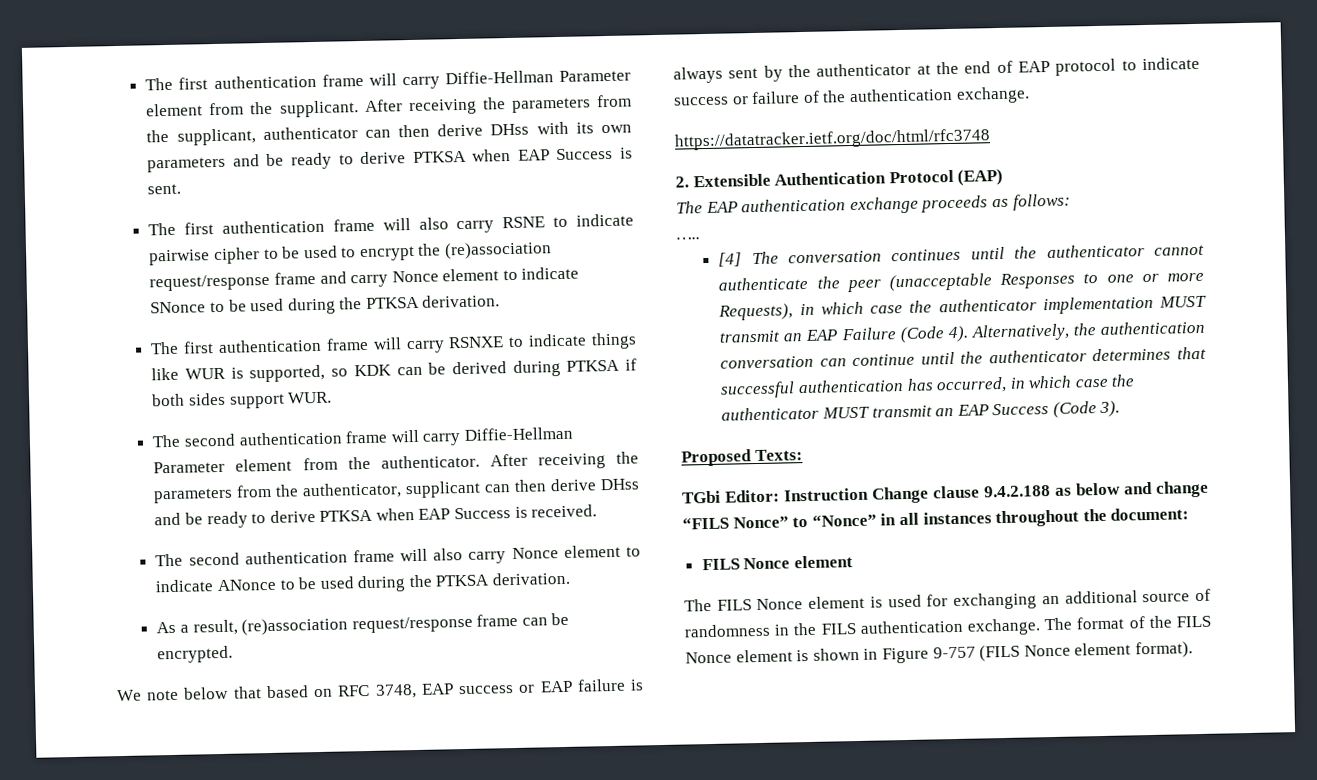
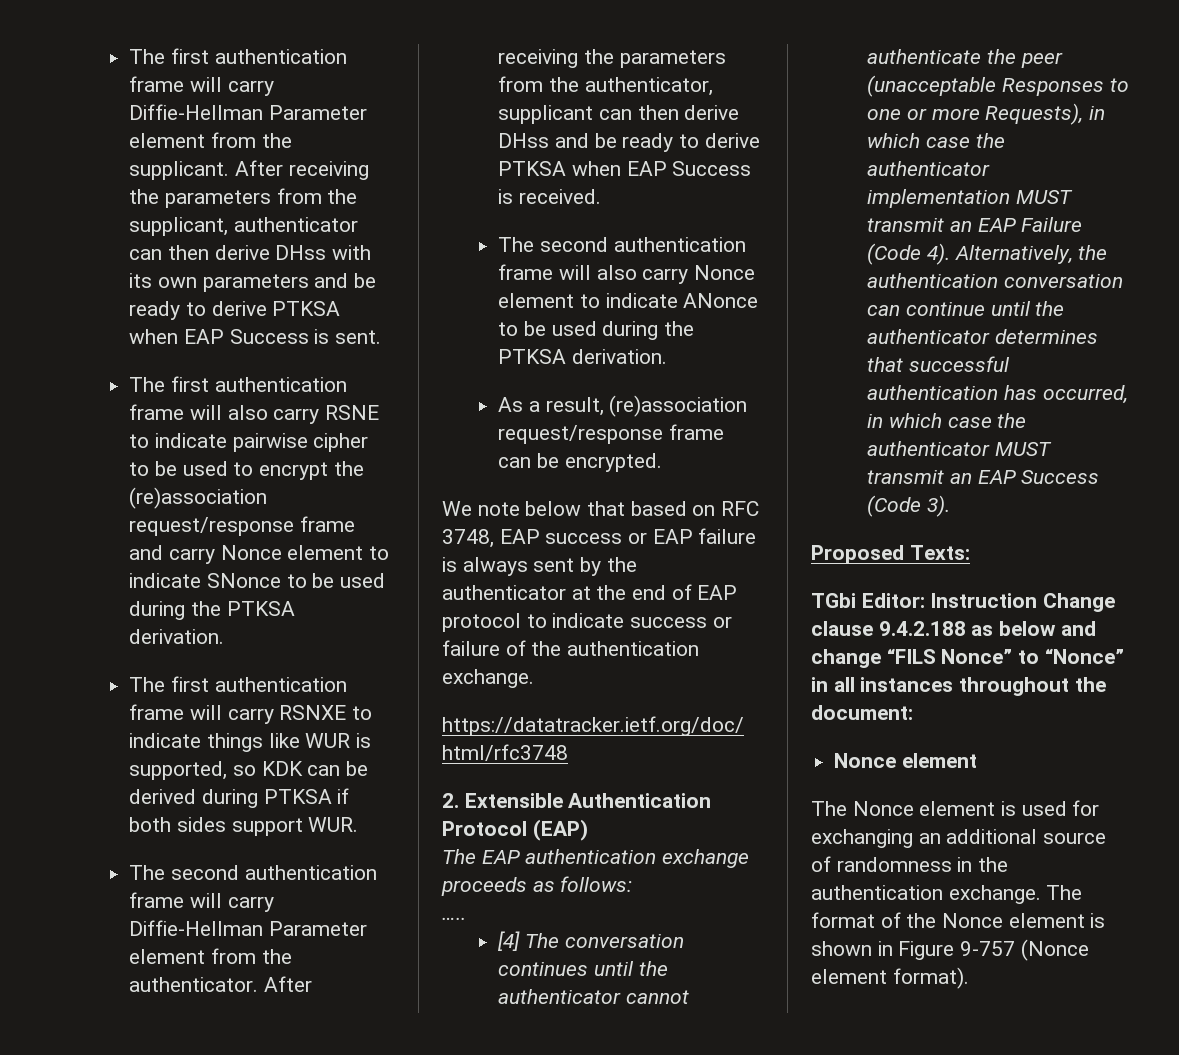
[701,558,740,571] FILS -> (913, 712) none
[716,599,752,611] FILS -> (847, 808) none
[820,623,857,635] FILS -> (1009, 864) none
[1176,615,1211,628] FILS -> (937, 920) none
[979,644,1071,662] (FILS Nonce -> [1020,939,1089,961] (Nonce

